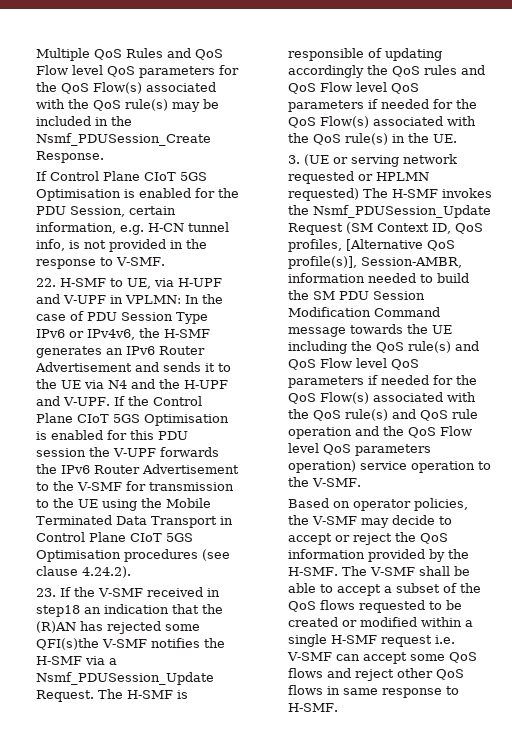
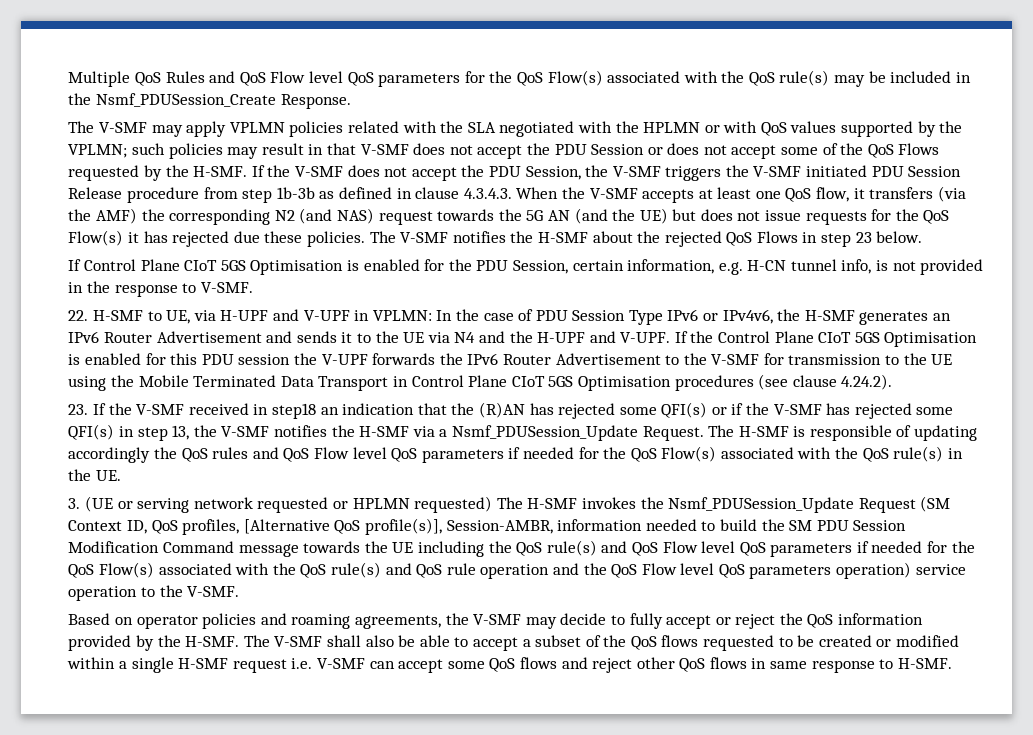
(104, 157) none -> [68,121,963,137] [68,143,940,159] [68,165,962,181] [68,186,966,203] [68,208,950,225] [68,230,923,247] // The V-SMF may apply VPLMN policies related with the SLA negotiated with the HPLMN or with QoS values supported by the VPLMN; such policies may result in that V-SMF does not accept the PDU Session or does not accept some of the QoS Flows requested by the H-SMF. If the V-SMF does not accept the PDU Session, the V-SMF triggers the V-SMF initiated PDU Session Release procedure from step 1b-3b as defined in clause 4.3.4.3. When the V-SMF accepts at least one QoS flow, it transfers (via the AMF) the corresponding N2 (and NAS) request towards the 5G AN (and the UE) but does not issue requests for the QoS Flow(s) it has rejected due these policies. The V-SMF notifies the H-SMF about the rejected QoS Flows in step 23 below.
[35,638,99,650] QFI(s)the -> [661,402,954,419] [68,424,217,441] QFI(s) or if the V-SMF has rejected some QFI(s) in step 13, the
[413,498,468,511] policies, -> [202,613,441,629] policies and roaming agreements,
(452, 520) none -> [629,613,663,629] fully
(450, 571) none -> [365,635,394,647] also

